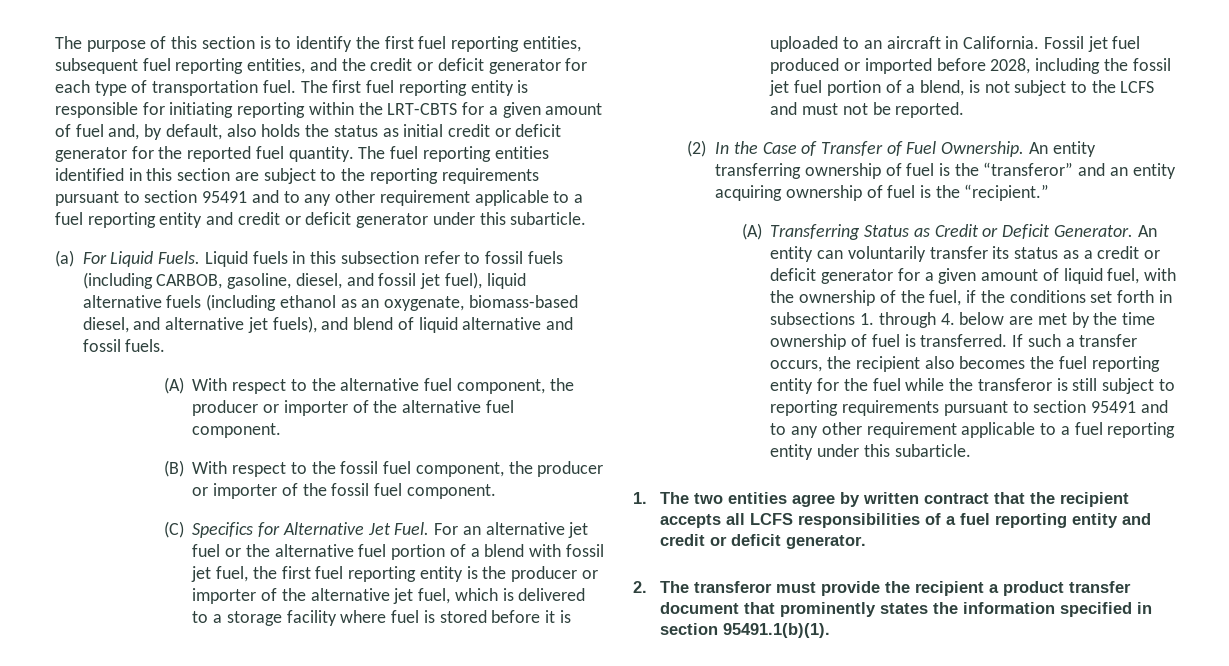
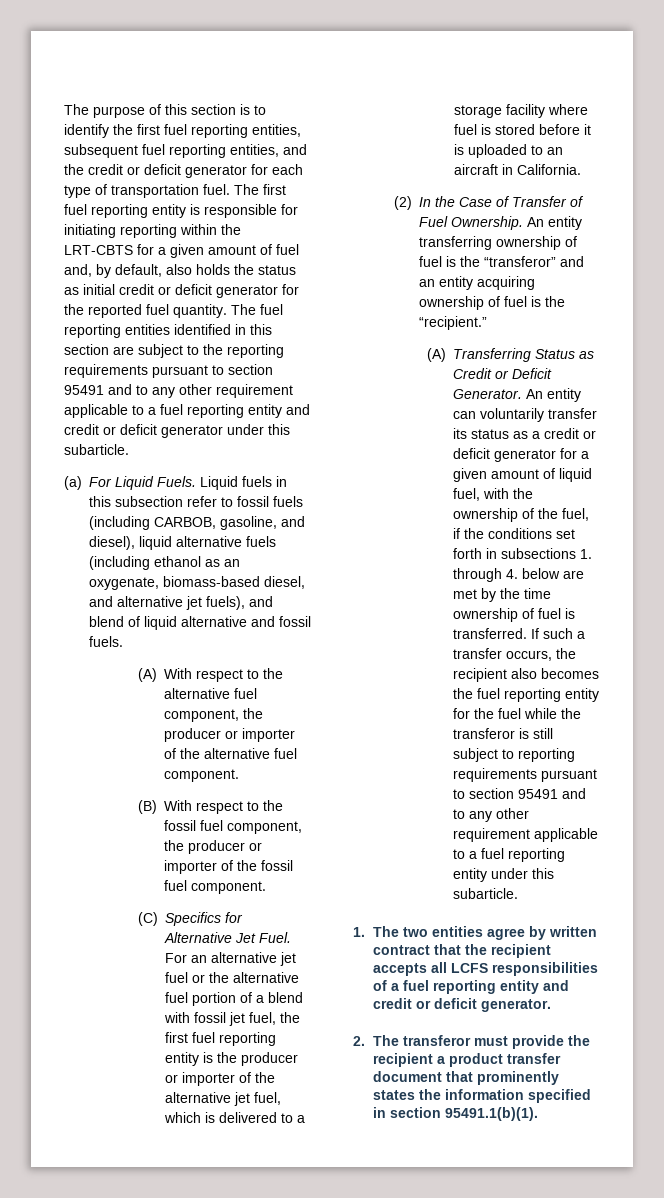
[295,272,482,289] diesel, and fossil jet fuel), -> [281,516,305,527] [89,536,135,550] and diesel),
[1043,36,1141,52] [770,58,1171,74] [769,80,1155,96] [770,102,965,118] Fossil jet fuel produced or imported before 2028, including the fossil jet fuel portion of a blend, is not subject to the LCFS and must not be reported. -> (582, 169) none

